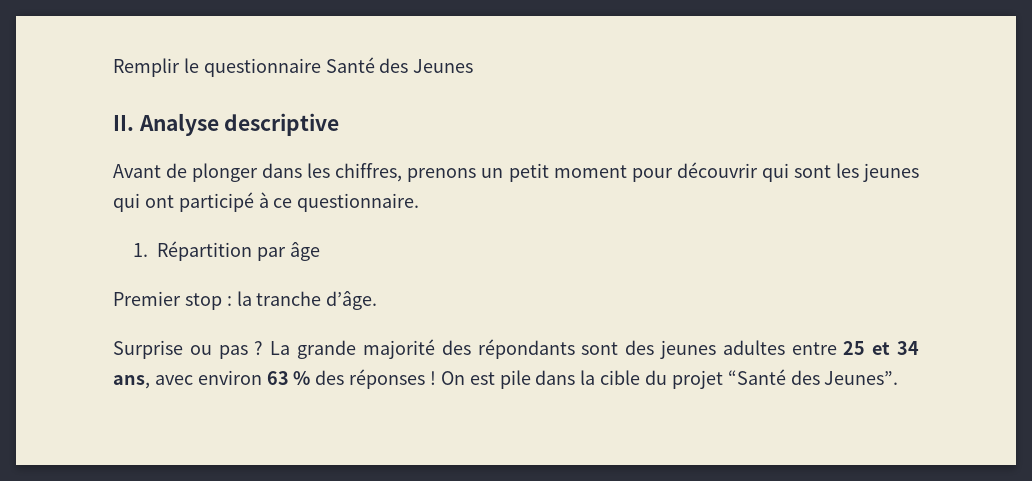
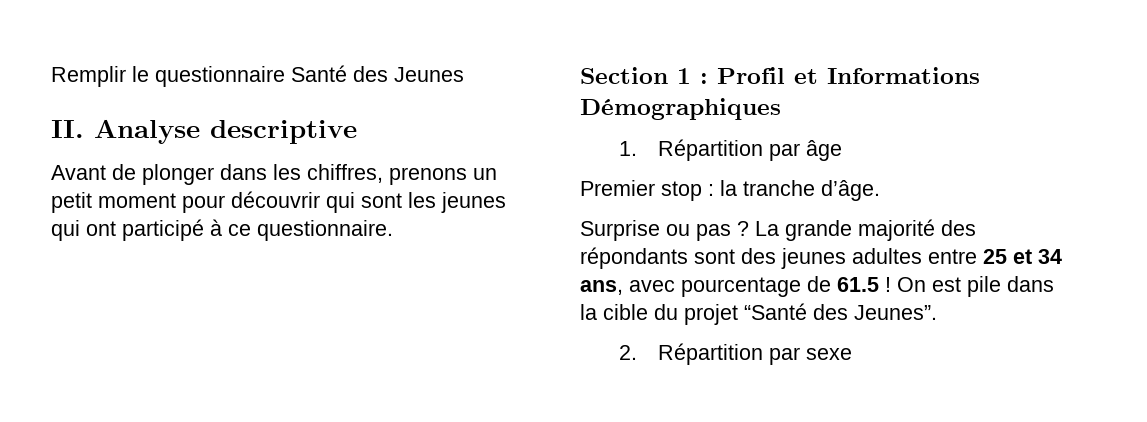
(420, 202) none -> [580,67,980,84] [580,98,781,120] // Section 1 : Profil et Informations Démographiques
[197,369,426,389] environ 63 % des réponses -> [681,276,879,297] pourcentage de 61.5
(899, 378) none -> [619,343,853,365] // 2. Répartition par sexe

